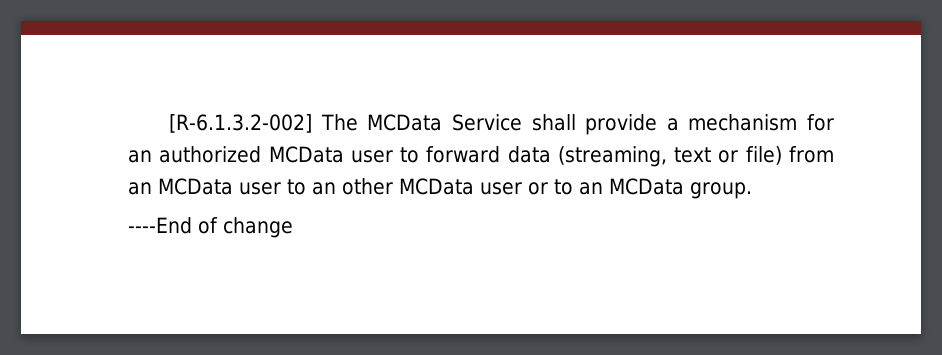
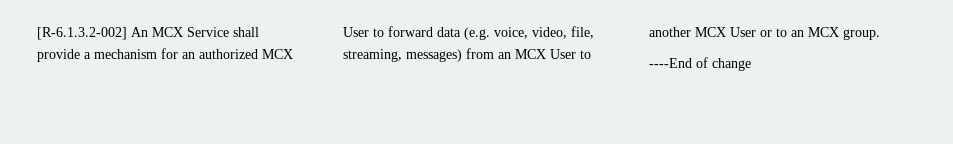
[320,114,443,131] The MCData -> [131,27,183,37] An MCX
[268,146,393,163] MCData user -> [262,49,293,59] [343,27,369,37] MCX User
[557,146,834,167] [128,178,522,195] (streaming, text or file) from an MCData user to an other MCData user -> [464,26,594,40] [343,48,591,62] [649,27,756,37] (e.g. voice, video, file, streaming, messages) from an MCX User to another MCX User
[609,178,684,195] MCData -> [808,27,839,37] MCX

